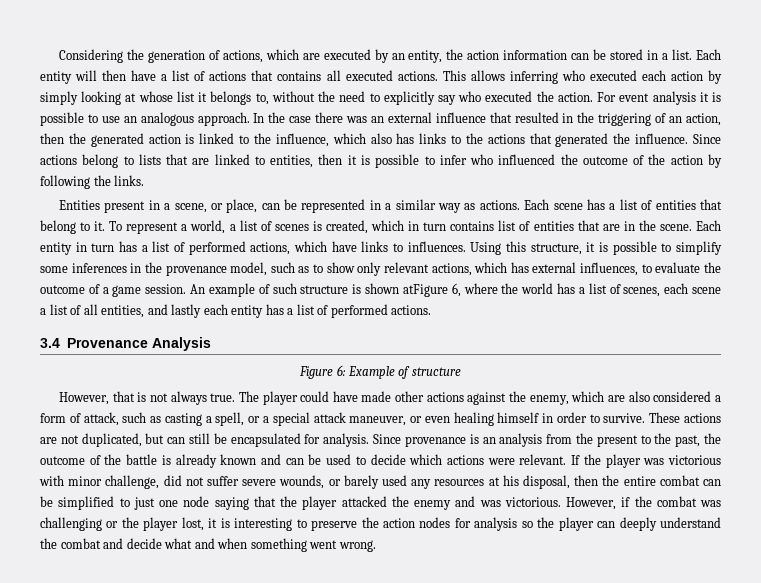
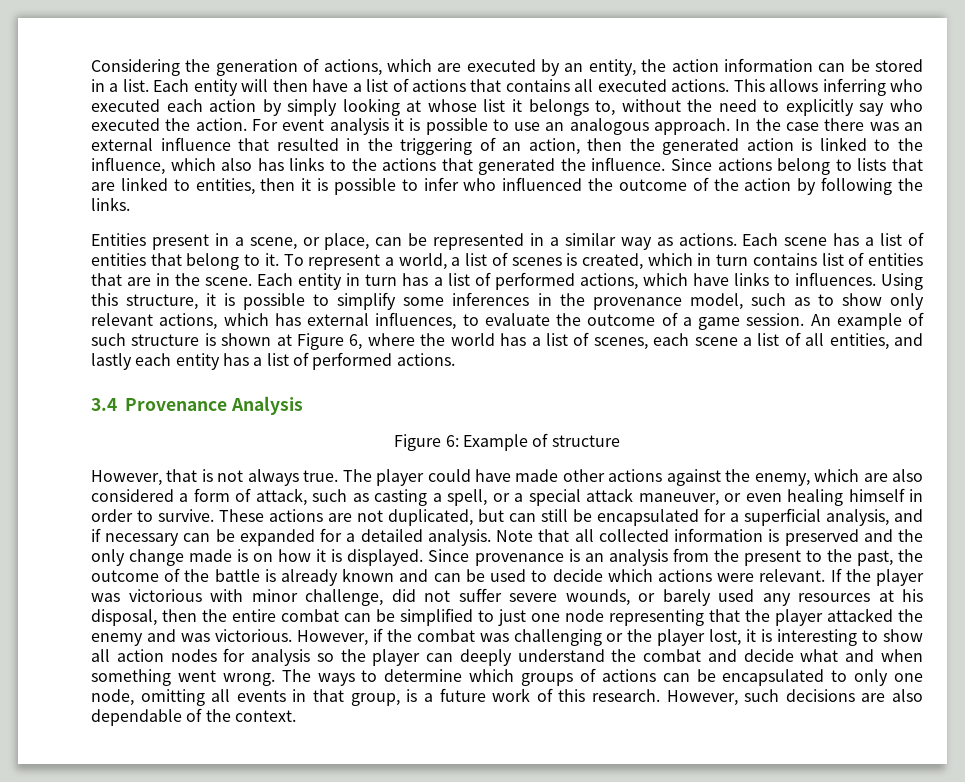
[402,284,448,297] atFigure -> [276,333,345,350] at Figure
[323,433,370,447] analysis. -> [730,508,923,526] [91,528,924,546] [91,549,424,566] a superficial analysis, and if necessary can be expanded for a detailed analysis. Note that all collected information is preserved and the only change made is on how it is displayed.
[214,497,249,510] saying -> [609,609,704,626] representing
[311,517,379,531] preserve the -> [883,629,924,642] [91,649,110,662] show all
(376, 546) none -> [281,668,923,686] [91,688,923,706] [91,708,296,726] The ways to determine which groups of actions can be encapsulated to only one node, omitting all events in that group, is a future work of this research. However, such decisions are also dependable of the context.

